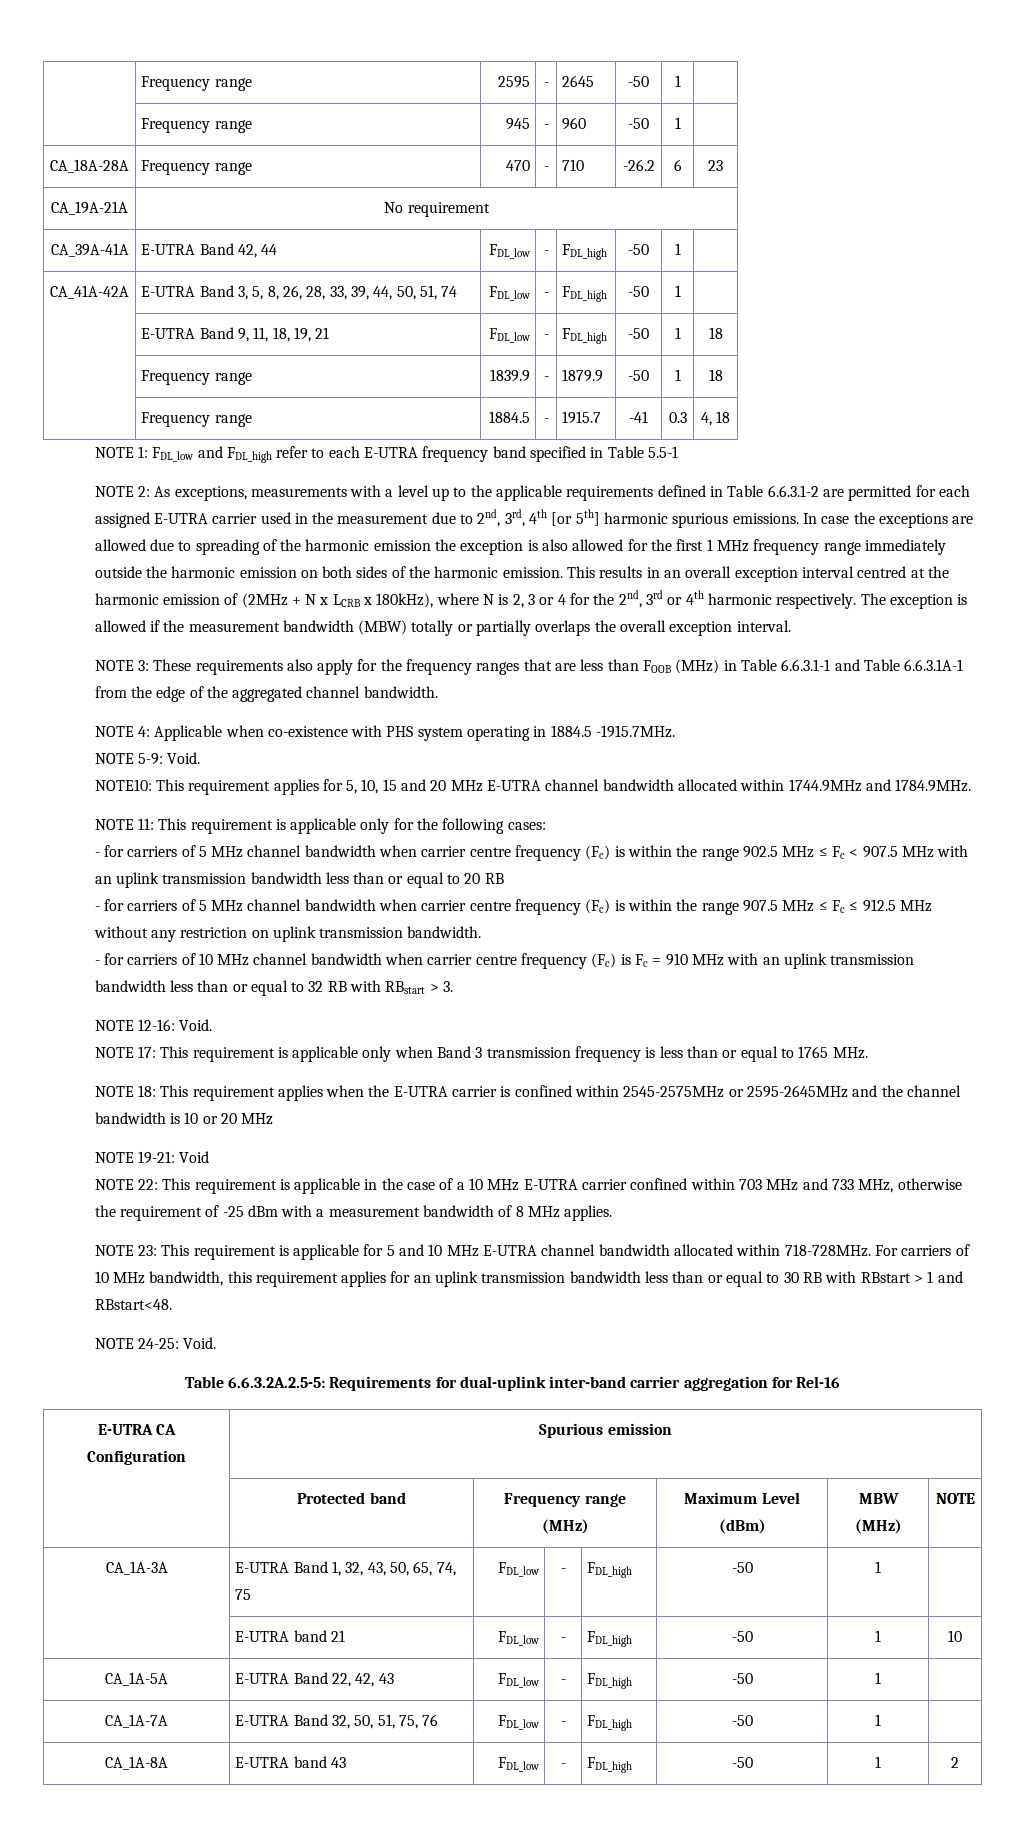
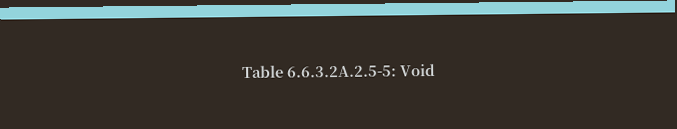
[141,76,252,91] [497,76,530,88] [543,82,549,87] [562,75,595,87] [628,76,649,87] [674,75,681,87] [141,118,252,133] [505,118,530,130] [543,124,549,129] [562,117,587,130] [628,118,649,129] [674,117,681,129] [50,159,129,173] [141,160,252,175] [505,160,530,171] [543,166,549,171] [562,159,585,171] [622,159,655,171] [673,159,682,171] [708,160,723,171] [51,201,128,215] [384,202,490,217] [50,243,129,257] [141,243,278,258] [488,244,530,259] [543,250,549,255] [562,244,608,260] [628,244,649,255] [674,243,681,255] [50,285,129,299] [141,285,458,300] [488,286,530,301] [543,292,549,297] [562,286,608,302] [628,286,649,297] [674,285,681,297] [141,327,330,342] [488,328,530,343] [543,334,549,339] [562,328,608,344] [628,328,649,339] [674,327,681,339] [708,327,723,339] [141,370,252,385] [489,369,530,382] [543,376,549,381] [562,369,604,382] [628,370,649,381] [674,369,681,381] [708,369,723,381] [141,412,252,427] [488,411,530,423] [543,418,549,423] [562,411,602,424] [629,411,648,423] [668,412,687,423] [700,411,731,426] [94,446,679,463] [94,485,970,501] [94,509,974,528] [94,539,946,555] [94,566,949,582] [94,590,968,609] [94,620,791,636] [94,659,964,675] [94,686,438,702] [94,725,676,741] [94,752,201,765] [94,779,972,795] [94,818,546,834] [94,845,969,861] [94,872,504,888] [94,899,932,915] [93,926,482,942] [94,953,915,969] [94,980,454,996] [94,1019,213,1031] [94,1046,868,1062] [94,1085,961,1101] [94,1112,274,1125] [94,1151,210,1164] [94,1178,962,1194] [94,1205,613,1221] [94,1244,970,1260] [94,1271,963,1287] [94,1299,172,1310] [94,1337,217,1349] [184,1376,841,1391] [97,1424,177,1435] [87,1450,186,1465] [539,1423,672,1438] [297,1492,406,1504] [504,1493,626,1507] [541,1519,589,1534] [684,1492,800,1504] [718,1519,766,1534] [858,1493,899,1504] [854,1519,902,1534] [935,1493,975,1504] [105,1561,168,1575] [235,1561,456,1576] [235,1589,252,1600] [497,1562,539,1577] [560,1568,566,1573] [587,1562,633,1578] [731,1562,753,1573] [875,1561,881,1573] [235,1630,346,1642] [497,1631,539,1646] [560,1637,566,1642] [587,1631,633,1647] [731,1631,753,1642] [875,1630,881,1642] [948,1630,962,1642] [105,1672,168,1686] [235,1672,394,1687] [497,1673,539,1688] [560,1679,566,1684] [587,1673,633,1689] [731,1673,753,1684] [875,1672,881,1684] [105,1714,168,1728] [235,1714,439,1729] [497,1715,539,1730] [560,1721,566,1726] [587,1715,633,1731] [731,1715,753,1726] [875,1714,881,1726] [105,1756,168,1770] [235,1756,347,1768] [497,1757,539,1772] [560,1763,566,1768] [587,1757,633,1773] [731,1757,753,1768] [875,1756,881,1768] [951,1757,959,1768] | Frequency range | 2595 | - | 2645 | -50 | 1 | // | Frequency range | 945 | - | 960 | -50 | 1 | // CA_18A-28A | Frequency range | 470 | - | 710 | -26.2 | 6 | 23 // CA_19A-21A | No requirement // CA_39A-41A | E-UTRA Band 42, 44 | FDL_low | - | FDL_high | -50 | 1 | // CA_41A-42A | E-UTRA Band 3, 5, 8, 26, 28, 33, 39, 44, 50, 51, 74 | FDL_low | - | FDL_high | -50 | 1 | // | E-UTRA Band 9, 11, 18, 19, 21 | FDL_low | - | FDL_high | -50 | 1 | 18 // | Frequency range | 1839.9 | - | 1879.9 | -50 | 1 | 18 // | Frequency range | 1884.5 | - | 1915.7 | -41 | 0.3 | 4, 18 // NOTE 1: FDL_low and FDL_high refer to each E-UTRA frequency band specified in Table 5.5-1 // NOTE 2: As exceptions, measurements with a level up to the applicable requirements defined in Table 6.6.3.1-2 are permitted for each assigned E-UTRA carrier used in the measurement due to 2nd, 3rd, 4th [or 5th] harmonic spurious emissions. In case the exceptions are allowed due to spreading of the harmonic emission the exception is also allowed for the first 1 MHz frequency range immediately outside the harmonic emission on both sides of the harmonic emission. This results in an overall exception interval centred at the harmonic emission of (2MHz + N x LCRB x 180kHz), where N is 2, 3 or 4 for the 2nd, 3rd or 4th harmonic respectively. The exception is allowed if the measurement bandwidth (MBW) totally or partially overlaps the overall exception interval. // NOTE 3: These requirements also apply for the frequency ranges that are less than FOOB (MHz) in Table 6.6.3.1-1 and Table 6.6.3.1A-1 from the edge of the aggregated channel bandwidth. // NOTE 4: Applicable when co-existence with PHS system operating in 1884.5 -1915.7MHz. // NOTE 5-9: Void. // NOTE10: This requirement applies for 5, 10, 15 and 20 MHz E-UTRA channel bandwidth allocated within 1744.9MHz and 1784.9MHz. // NOTE 11: This requirement is applicable only for the following cases: // - for carriers of 5 MHz channel bandwidth when carrier centre frequency (Fc) is within the range 902.5 MHz ≤ Fc < 907.5 MHz with an uplink transmission bandwidth less than or equal to 20 RB // - for carriers of 5 MHz channel bandwidth when carrier centre frequency (Fc) is within the range 907.5 MHz ≤ Fc ≤ 912.5 MHz without any restriction on uplink transmission bandwidth. // - for carriers of 10 MHz channel bandwidth when carrier centre frequency (Fc) is Fc = 910 MHz with an uplink transmission bandwidth less than or equal to 32 RB with RBstart > 3. // NOTE 12-16: Void. // NOTE 17: This requirement is applicable only when Band 3 transmission frequency is less than or equal to 1765 MHz. // NOTE 18: This requirement applies when the E-UTRA carrier is confined within 2545-2575MHz or 2595-2645MHz and the channel bandwidth is 10 or 20 MHz // NOTE 19-21: Void // NOTE 22: This requirement is applicable in the case of a 10 MHz E-UTRA carrier confined within 703 MHz and 733 MHz, otherwise the requirement of -25 dBm with a measurement bandwidth of 8 MHz applies. // NOTE 23: This requirement is applicable for 5 and 10 MHz E-UTRA channel bandwidth allocated within 718-728MHz. For carriers of 10 MHz bandwidth, this requirement applies for an uplink transmission bandwidth less than or equal to 30 RB with RBstart > 1 and RBstart<48. // NOTE 24-25: Void. // Table 6.6.3.2A.2.5-5: Requirements for dual-uplink inter-band carrier aggregation for Rel-16 // E-UTRA CA Configuration | Spurious emission // | Protected band | Frequency range (MHz) | Maximum Level (dBm) | MBW (MHz) | NOTE // CA_1A-3A | E-UTRA Band 1, 32, 43, 50, 65, 74, 75 | FDL_low | - | FDL_high | -50 | 1 | // | E-UTRA band 21 | FDL_low | - | FDL_high | -50 | 1 | 10 // CA_1A-5A | E-UTRA Band 22, 42, 43 | FDL_low | - | FDL_high | -50 | 1 | // CA_1A-7A | E-UTRA Band 32, 50, 51, 75, 76 | FDL_low | - | FDL_high | -50 | 1 | // CA_1A-8A | E-UTRA band 43 | FDL_low | - | FDL_high | -50 | 1 | 2 -> [242,63,436,79] Table 6.6.3.2A.2.5-5: Void

